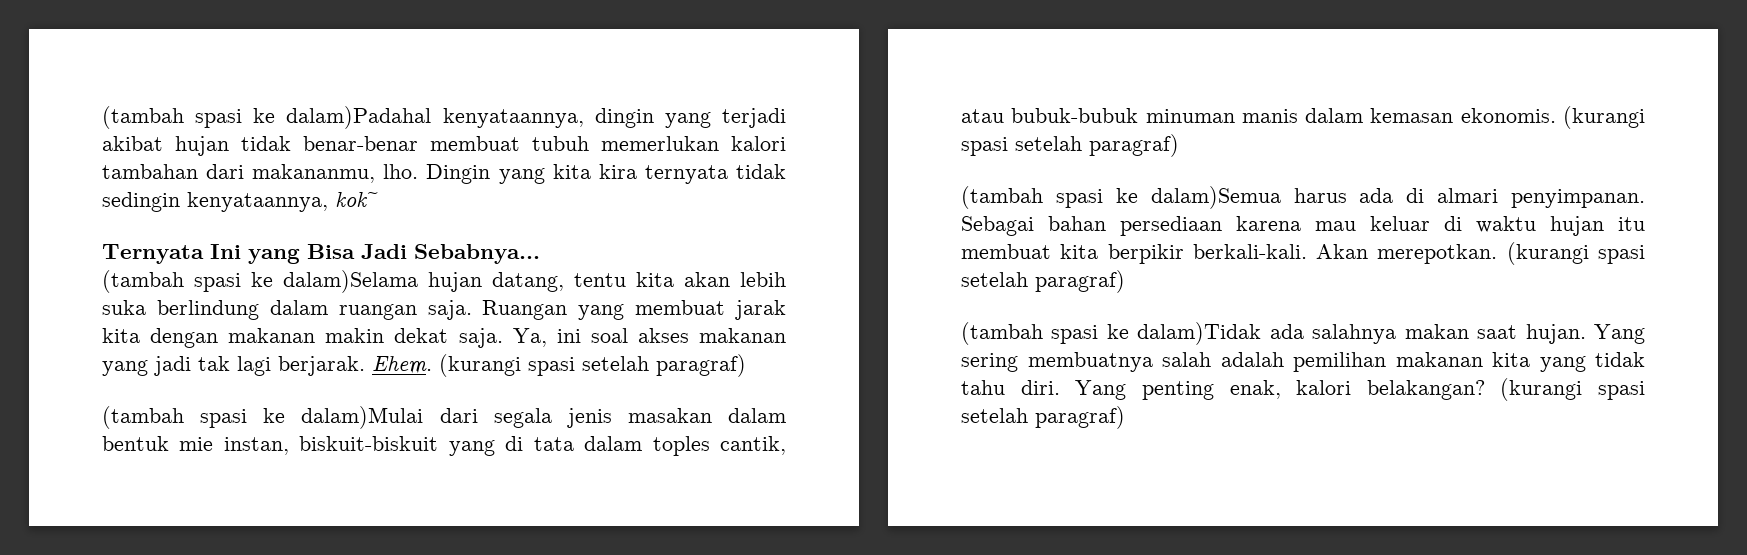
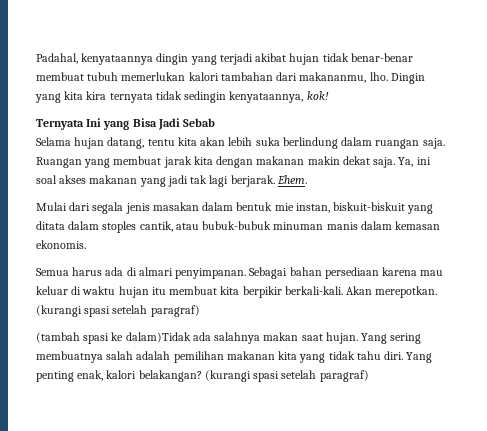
[102,106,584,129] (tambah spasi ke dalam)Padahal kenyataannya, -> [36,53,154,65] Padahal, kenyataannya
[335,192,379,207] kok~ -> [306,91,329,100] kok!
[414,244,540,264] [102,270,418,293] Sebabnya... // (tambah spasi ke dalam)Selama -> [183,118,216,127] [36,137,71,146] Sebab // Selama
[439,354,746,377] [102,406,424,429] (kurangi spasi setelah paragraf) // (tambah spasi ke dalam)Mulai -> [36,202,67,211] // Mulai
[505,436,710,456] di tata dalam toples -> [36,221,137,233] ditata dalam stoples
[1563,106,1645,129] [961,134,1179,157] [961,186,1281,209] (kurangi spasi setelah paragraf) // (tambah spasi ke dalam)Semua -> [36,268,69,276] // Semua

